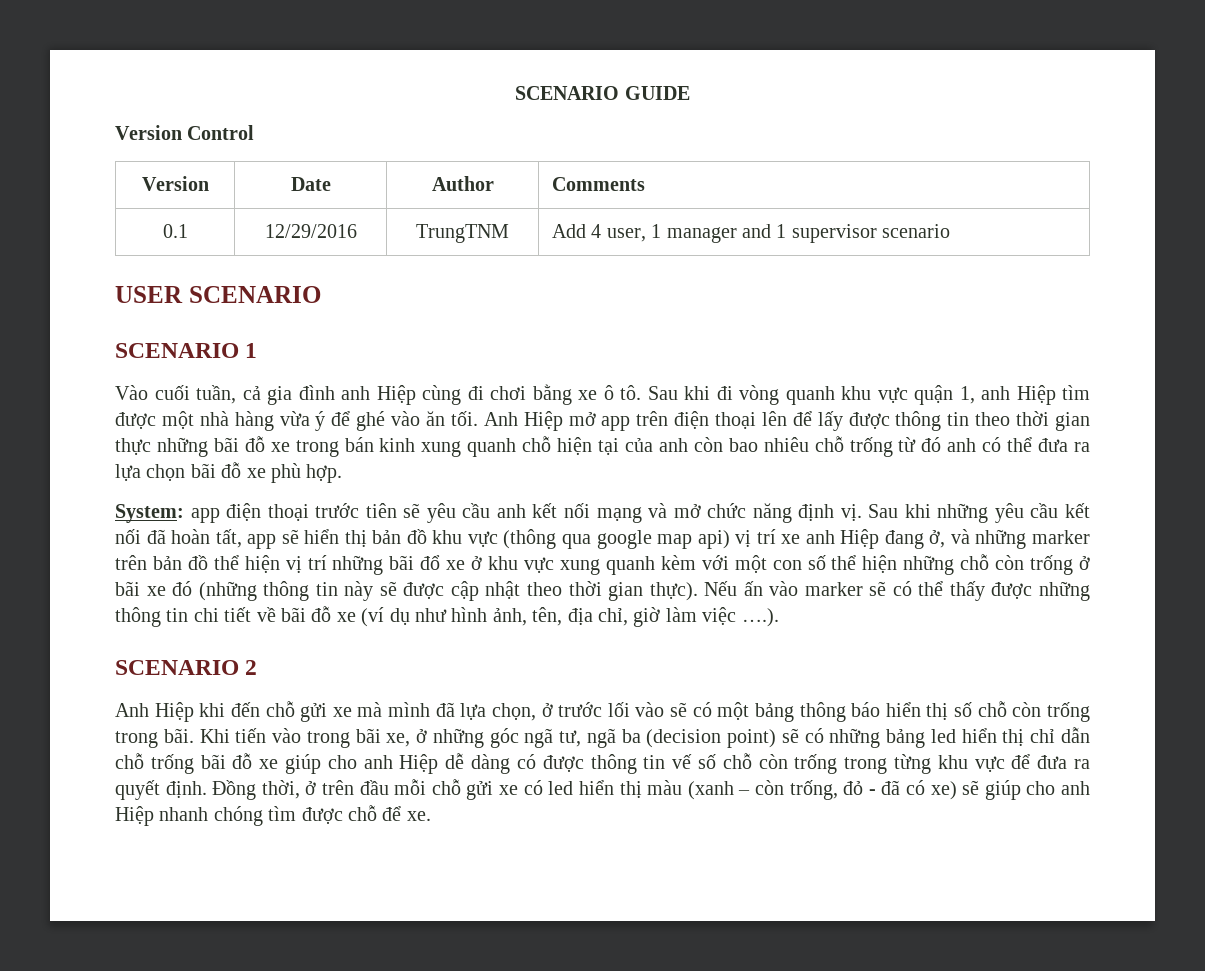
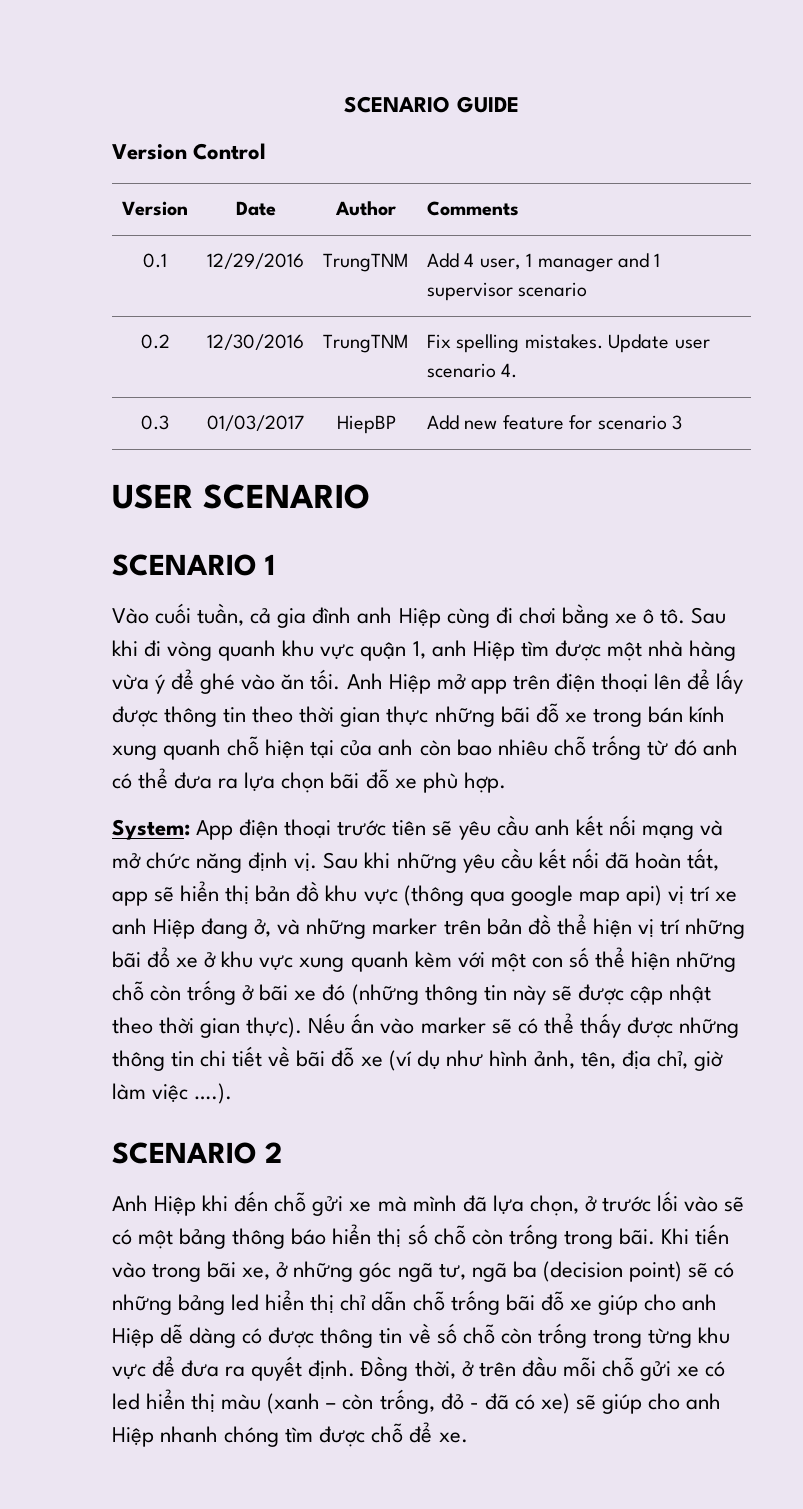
(951, 231) none -> [140,334,170,349] [207,334,304,350] [323,334,409,353] [427,334,710,353] [427,363,518,378] [141,415,169,430] [207,415,304,431] [336,415,396,434] [427,415,683,430] // 0.2 | 12/30/2016 | TrungTNM | Fix spelling mistakes. Update user scenario 4. // 0.3 | 01/03/2017 | HiepBP | Add new feature for scenario 3
[379,438,416,452] kinh -> [688,706,725,722] kính
[190,508,220,523] app -> [196,820,234,840] App
[672,754,693,769] vế -> [408,1323,431,1344] về

